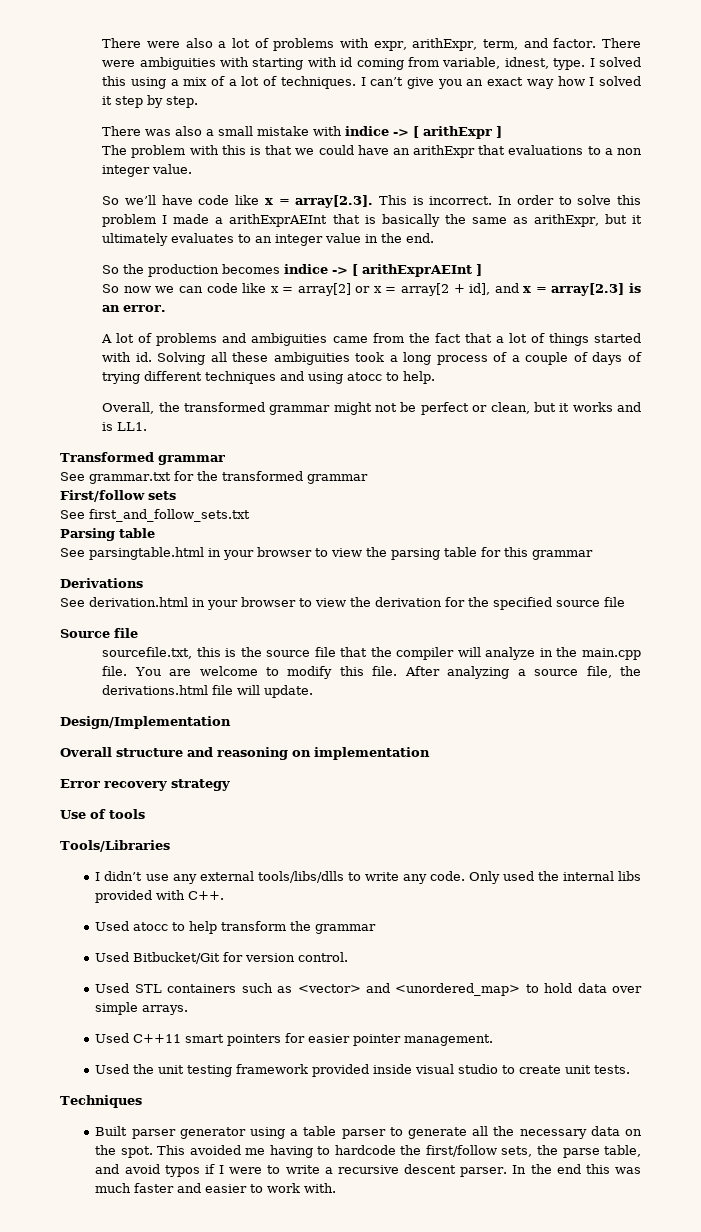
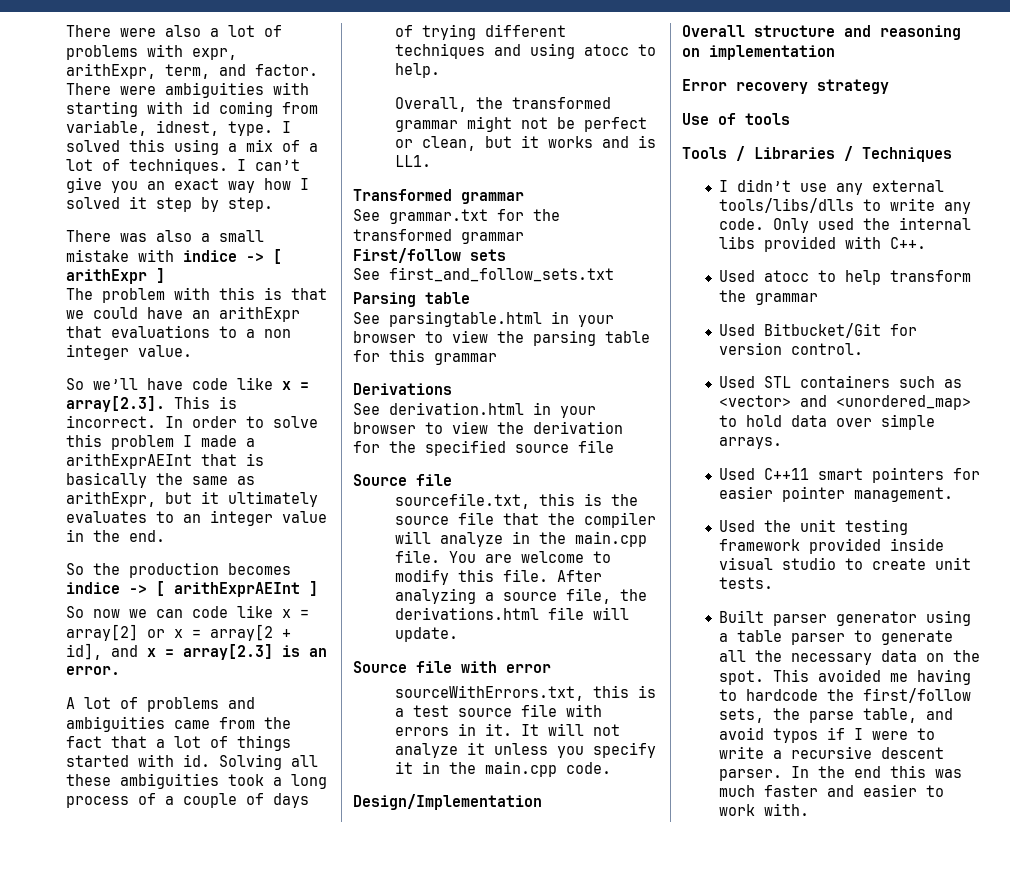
(314, 691) none -> [353,661,551,673] [394,685,656,701] [394,704,602,717] [394,723,620,736] [394,742,656,758] [394,761,611,777] // Source file with error // sourceWithErrors.txt, this is a test source file with errors in it. It will not analyze it unless you specify it in the main.cpp code.
[60,840,170,852] Tools/Libraries -> [682,146,952,162] Tools / Libraries / Techniques
[60,1095,142,1108] // Techniques -> (774, 583) none

